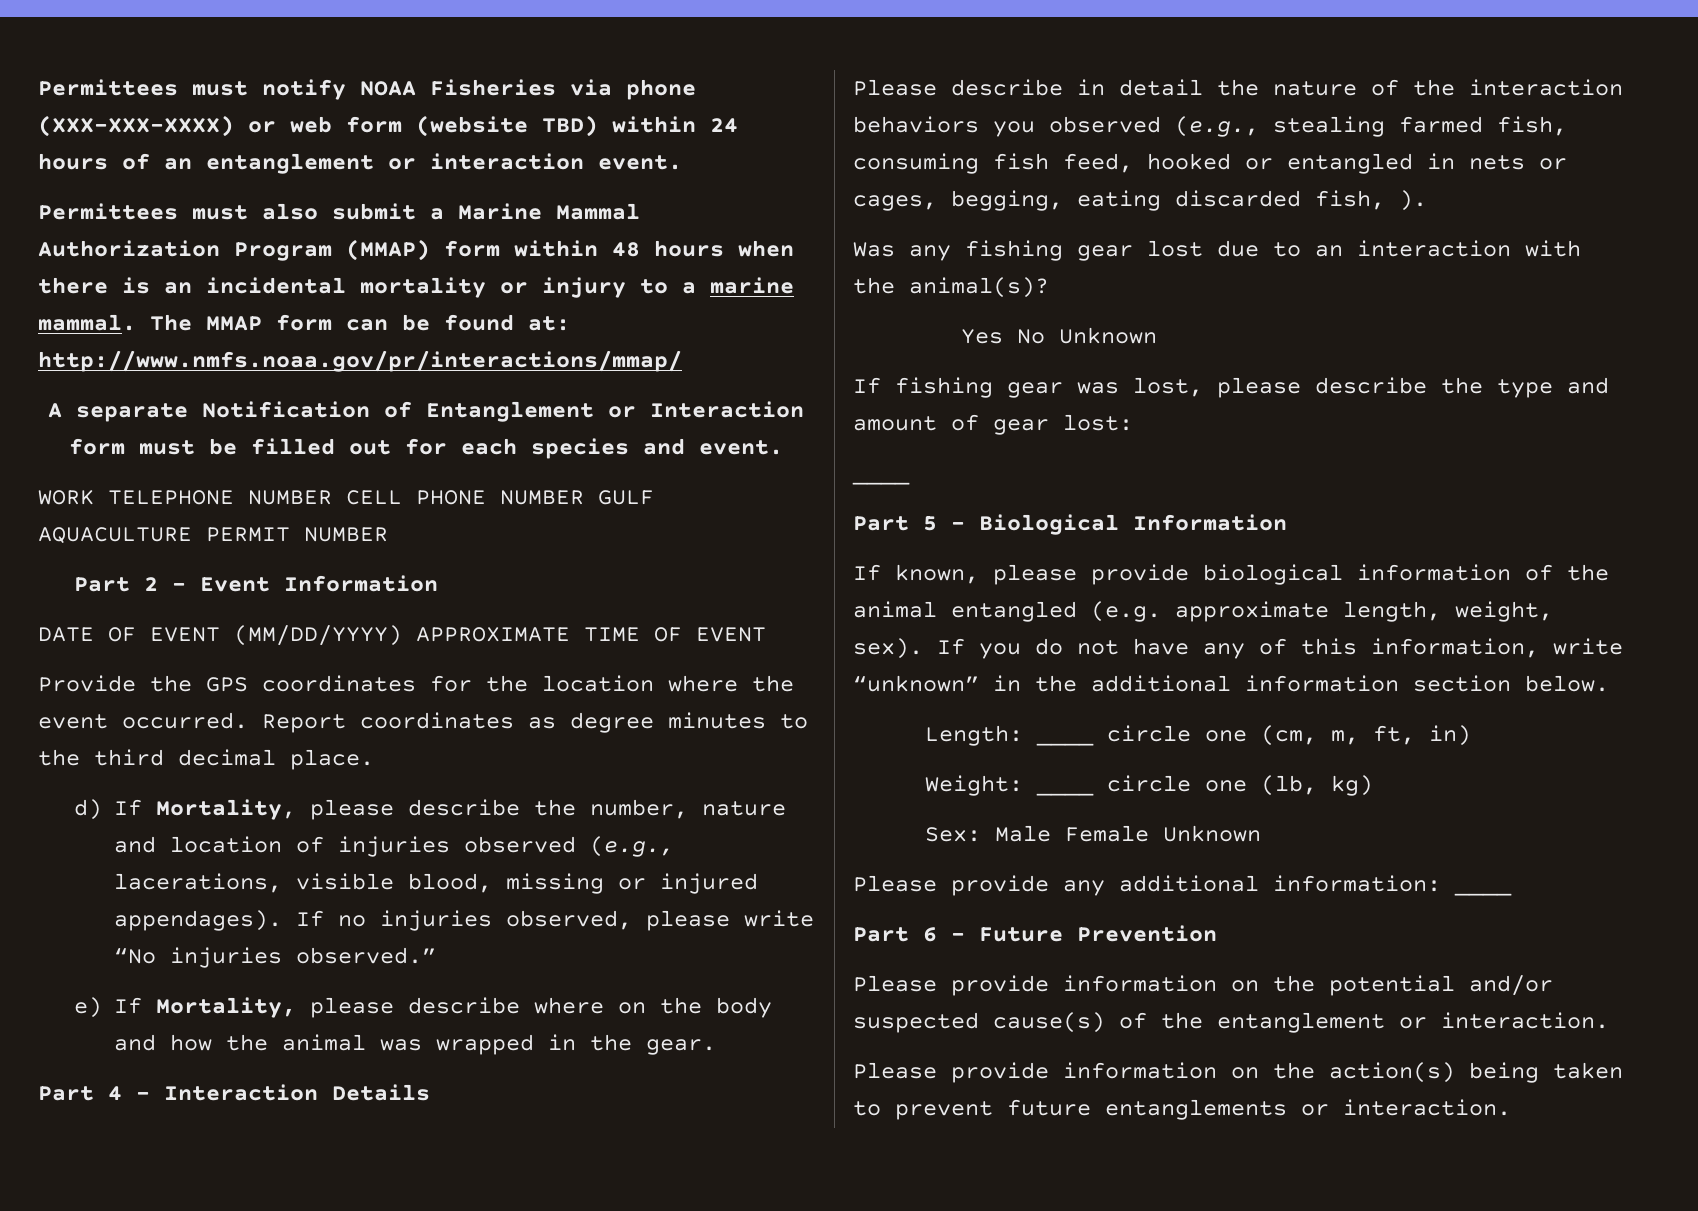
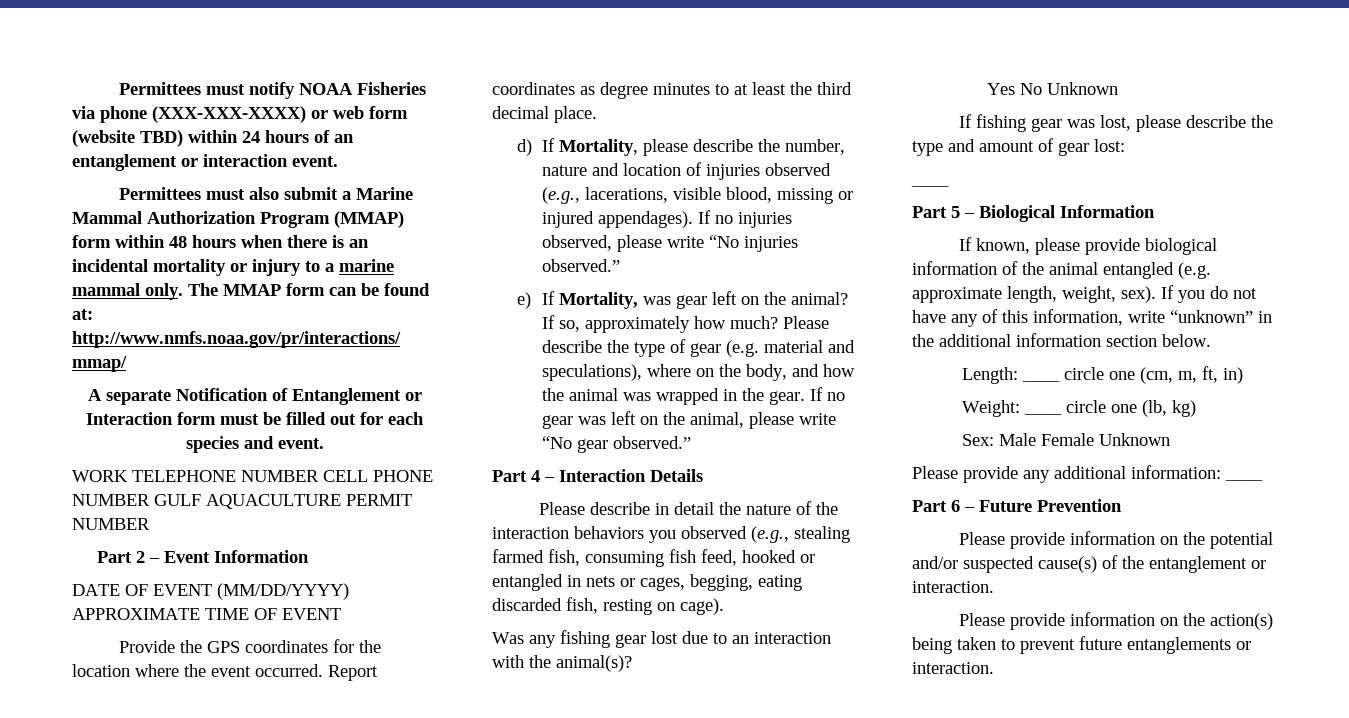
[38,314,136,331] mammal. -> [72,283,183,300] mammal only.
(808, 721) none -> [734,82,786,95] at least
[309,997,520,1018] please describe -> [643,291,849,309] [542,315,830,333] [542,339,856,357] [542,364,643,381] was gear left on the animal? If so, approximately how much? Please describe the type of gear (e.g. material and speculations),
[715,997,772,1018] body -> [746,364,788,381] body,
(716, 1047) none -> [810,387,846,401] [542,411,837,429] [542,436,692,453] If no gear was left on the animal, please write “No gear observed.”
[1399,190,1427,211] ). -> [603,598,724,615] resting on cage).

